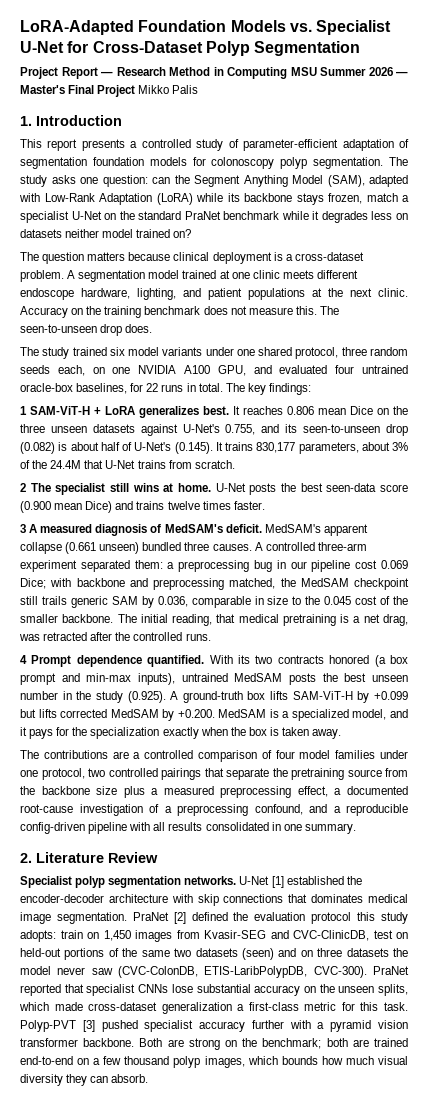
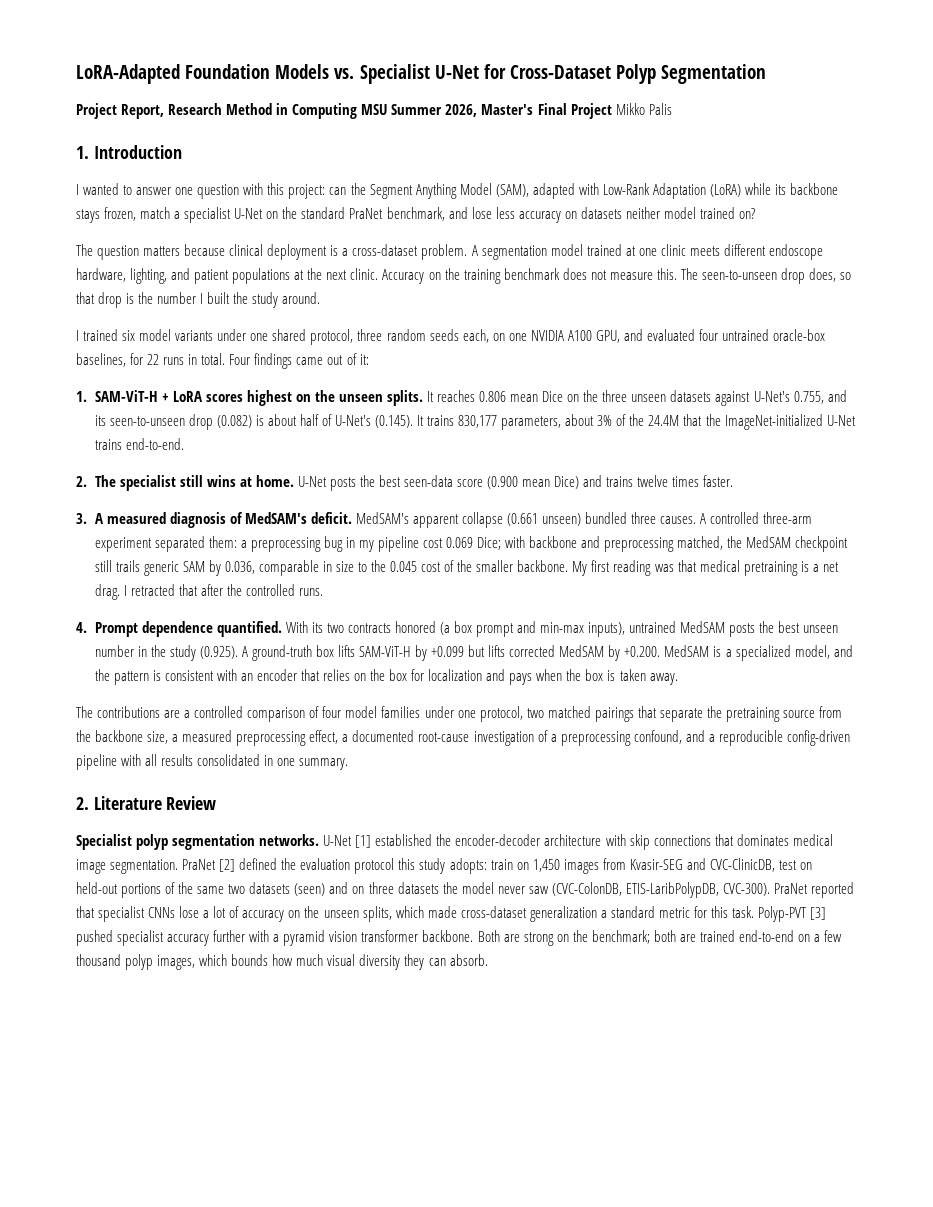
[61,67,113,79] Report — -> [121,104,165,119] Report,
[368,67,408,76] 2026 — -> [445,104,478,117] 2026,
[20,139,409,151] [20,157,408,169] [20,175,148,187] This report presents a controlled study of parameter-efficient adaptation of segmentation foundation models for colonoscopy polyp segmentation. The study asks one question: -> [76,183,326,199] I wanted to answer one question with this project:
[223,211,393,223] benchmark while it degrades less -> [386,207,561,223] benchmark, and lose less accuracy
[125,324,153,333] [20,347,70,359] does. // The study -> [809,268,852,282] [76,292,321,308] [76,330,79,341] does, so that drop is the number I built the study around. // I
[225,383,311,395] [20,406,229,418] The key findings: // 1 SAM-ViT-H + LoRA generalizes best. -> [229,353,369,369] [76,390,423,406] Four findings came out of it: // 1. SAM-ViT-H + LoRA scores highest on the unseen splits.
[105,460,235,469] [20,483,26,492] U-Net trains from scratch. // 2 -> [705,414,856,430] [94,438,184,450] [76,476,87,487] the ImageNet-initialized U-Net trains end-to-end. // 2.
[20,524,26,533] 3 -> [76,513,87,524] 3.
[290,561,307,569] our -> [358,540,374,552] my
[117,614,213,626] The initial reading, -> [572,560,674,576] My first reading was
[382,614,408,626] [19,632,88,641] drag, was retracted -> [94,584,198,600] drag. I retracted that
[20,655,27,664] 4 -> [76,622,87,633] 4.
[20,727,199,739] it pays for the specialization exactly -> [94,669,533,685] the pattern is consistent with an encoder that relies on the box for localization and pays
[108,768,158,777] controlled -> [547,706,591,718] matched
[96,786,145,798] size plus -> [147,731,169,744] size,
[196,984,251,993] substantial -> [203,906,240,918] a lot of
[248,1002,299,1011] first-class -> [610,906,655,918] standard

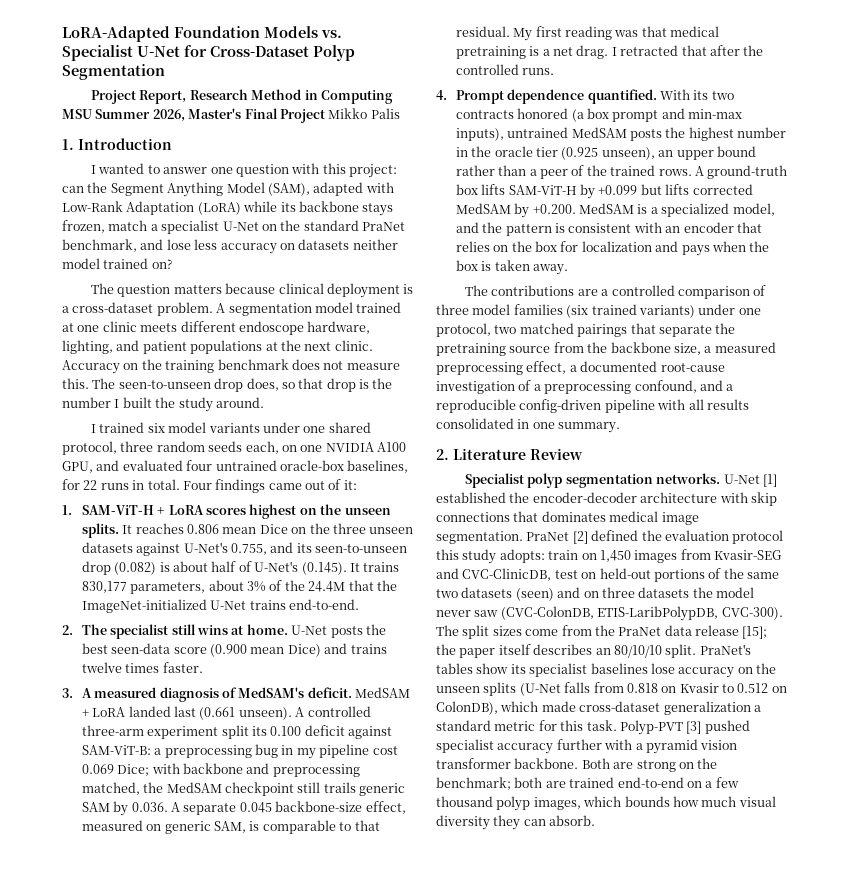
[355,512,813,528] [94,536,237,552] MedSAM's apparent collapse (0.661 unseen) bundled three causes. A controlled three-arm experiment separated them: -> [355,687,411,698] [81,706,371,720] [81,725,393,739] [81,745,151,755] MedSAM + LoRA landed last (0.661 unseen). A controlled three-arm experiment split its 0.100 deficit against SAM-ViT-B:
[224,560,569,576] 0.036, comparable in size to the 0.045 cost of the smaller backbone. -> [131,801,406,815] [81,820,380,834] [455,26,510,37] 0.036. A separate 0.045 backbone-size effect, measured on generic SAM, is comparable to that residual.
[778,621,839,633] best unseen -> [688,127,734,141] highest
[169,645,238,661] study (0.925). -> [494,146,756,160] [455,165,692,179] oracle tier (0.925 unseen), an upper bound rather than a peer of the trained rows.
[322,706,342,718] four -> [436,304,469,315] three
(421, 712) none -> [566,304,695,318] (six trained variants)
[773,882,854,898] [76,906,392,922] PraNet reported that specialist CNNs lose a lot of accuracy on the unseen splits, -> [436,625,768,639] [436,644,751,658] [436,663,776,678] [436,682,787,696] [436,701,498,715] The split sizes come from the PraNet data release [15]; the paper itself describes an 80/10/10 split. PraNet's tables show its specialist baselines lose accuracy on the unseen splits (U-Net falls from 0.818 on Kvasir to 0.512 on ColonDB),

